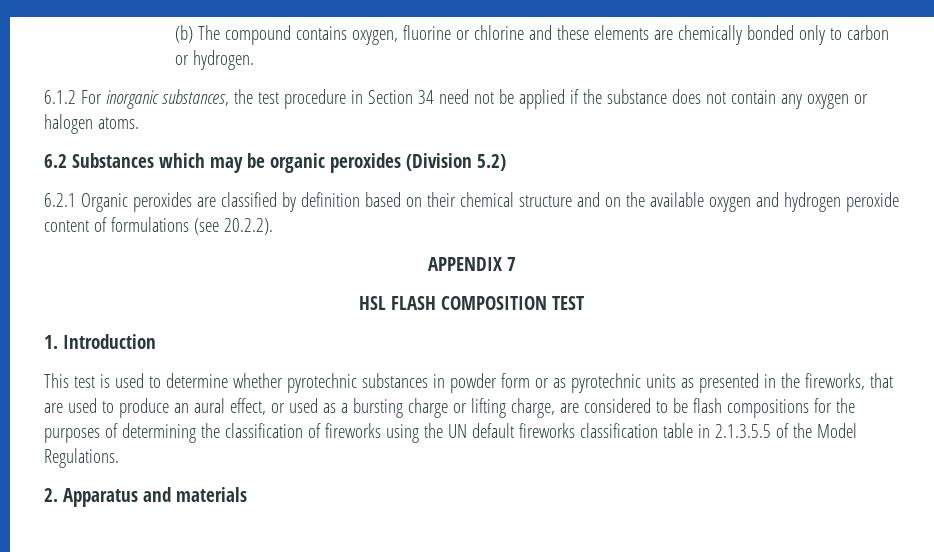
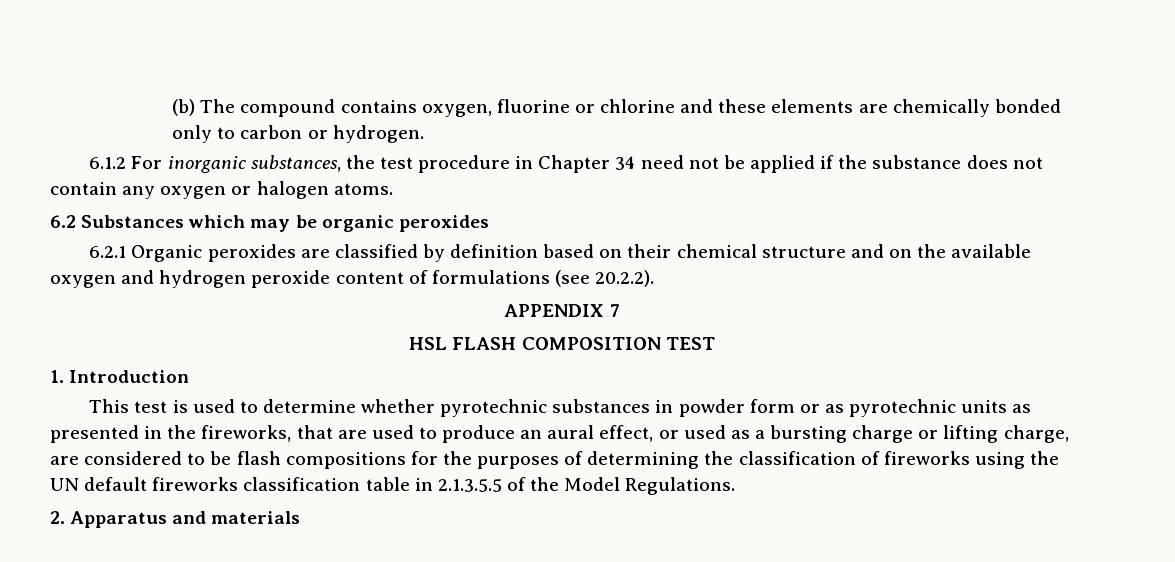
[367,90,413,104] Section -> [538,155,611,173] Chapter
[405,153,506,171] (Division 5.2) -> (489, 223) none

